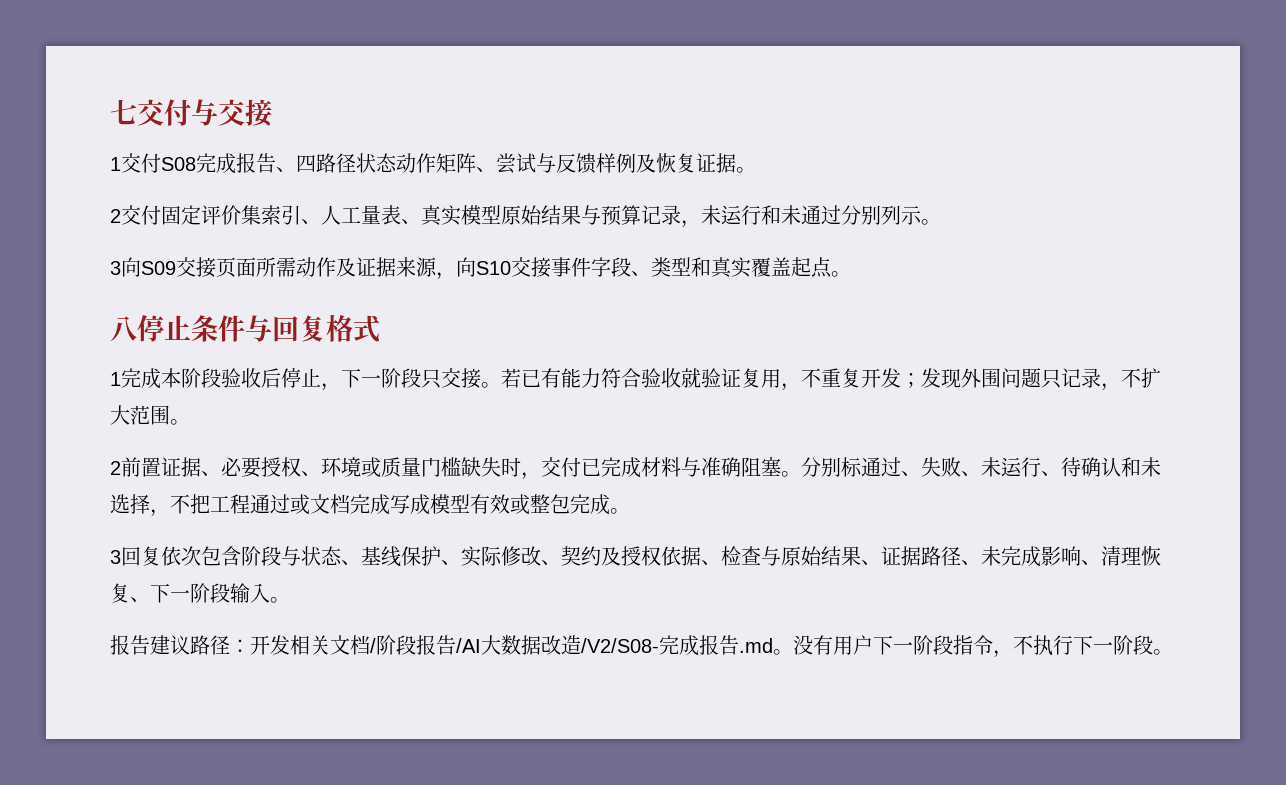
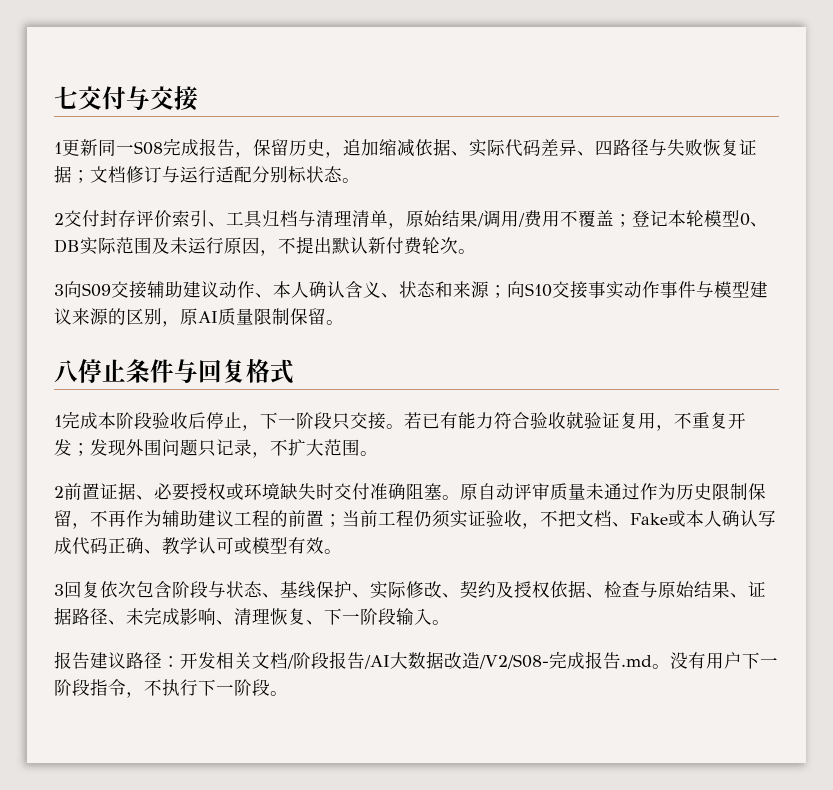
[121,153,161,173] 交付 -> [62,139,134,156] 更新同一
[276,153,756,174] [110,205,941,228] [110,257,832,280] 、四路径状态动作矩阵、尝试与反馈样例及恢复证据。 // 2交付固定评价集索引、人工量表、真实模型原始结果与预算记录，未运行和未通过分别列示。 // 3向S09交接页面所需动作及证据来源，向S10交接事件字段、类型和真实覆盖起点 -> [235,138,757,158] [54,165,360,183] [54,210,768,229] [54,236,476,256] [54,281,768,299] [54,308,326,327] ，保留历史，追加缩减依据、实际代码差异、四路径与失败恢复证据；文档修订与运行适配分别标状态。 // 2交付封存评价索引、工具归档与清理清单，原始结果/调用/费用不覆盖；登记本轮模型0、DB实际范围及未运行原因，不提出默认新付费轮次。 // 3向S09交接辅助建议动作、本人确认含义、状态和来源；向S10交接事实动作事件与模型建议来源的区别，原AI质量限制保留
[301,457,1161,480] [110,494,610,517] 、环境或质量门槛缺失时，交付已完成材料与准确阻塞。分别标通过、失败、未运行、待确认和未选择，不把工程通过或文档完成写成模型有效或整包完成 -> [226,483,766,501] [54,510,776,529] [54,537,324,555] 或环境缺失时交付准确阻塞。原自动评审质量未通过作为历史限制保留，不再作为辅助建议工程的前置；当前工程仍须实证验收，不把文档、Fake或本人确认写成代码正确、教学认可或模型有效

